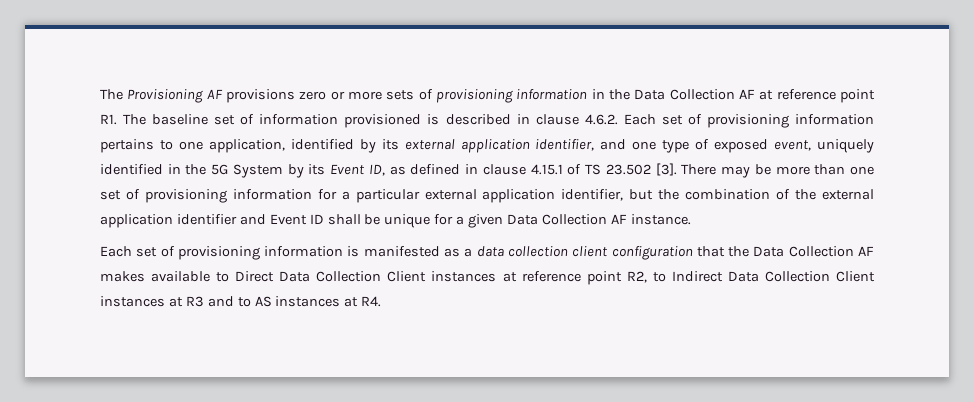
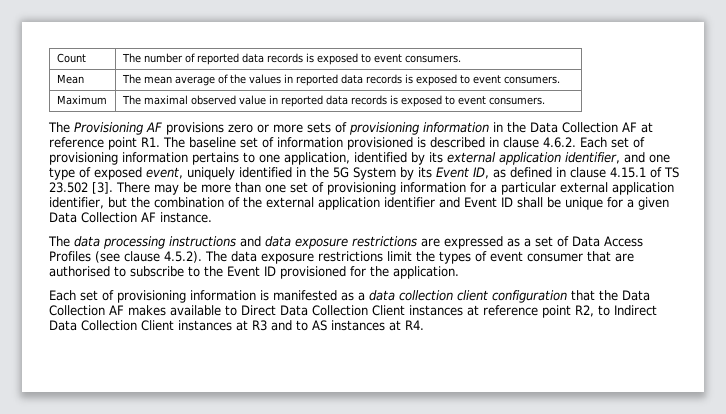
(100, 94) none -> [56,53,86,63] [121,53,461,65] [56,74,84,84] [121,74,560,86] [56,95,107,105] [121,95,545,107] Count | The number of reported data records is exposed to event consumers. // Mean | The mean average of the values in reported data records is exposed to event consumers. // Maximum | The maximal observed value in reported data records is exposed to event consumers. //
(691, 219) none -> [48,236,643,249] [49,251,634,264] [49,266,459,279] // The data processing instructions and data exposure restrictions are expressed as a set of Data Access Profiles (see clause 4.5.2). The data exposure restrictions limit the types of event consumer that are authorised to subscribe to the Event ID provisioned for the application.

